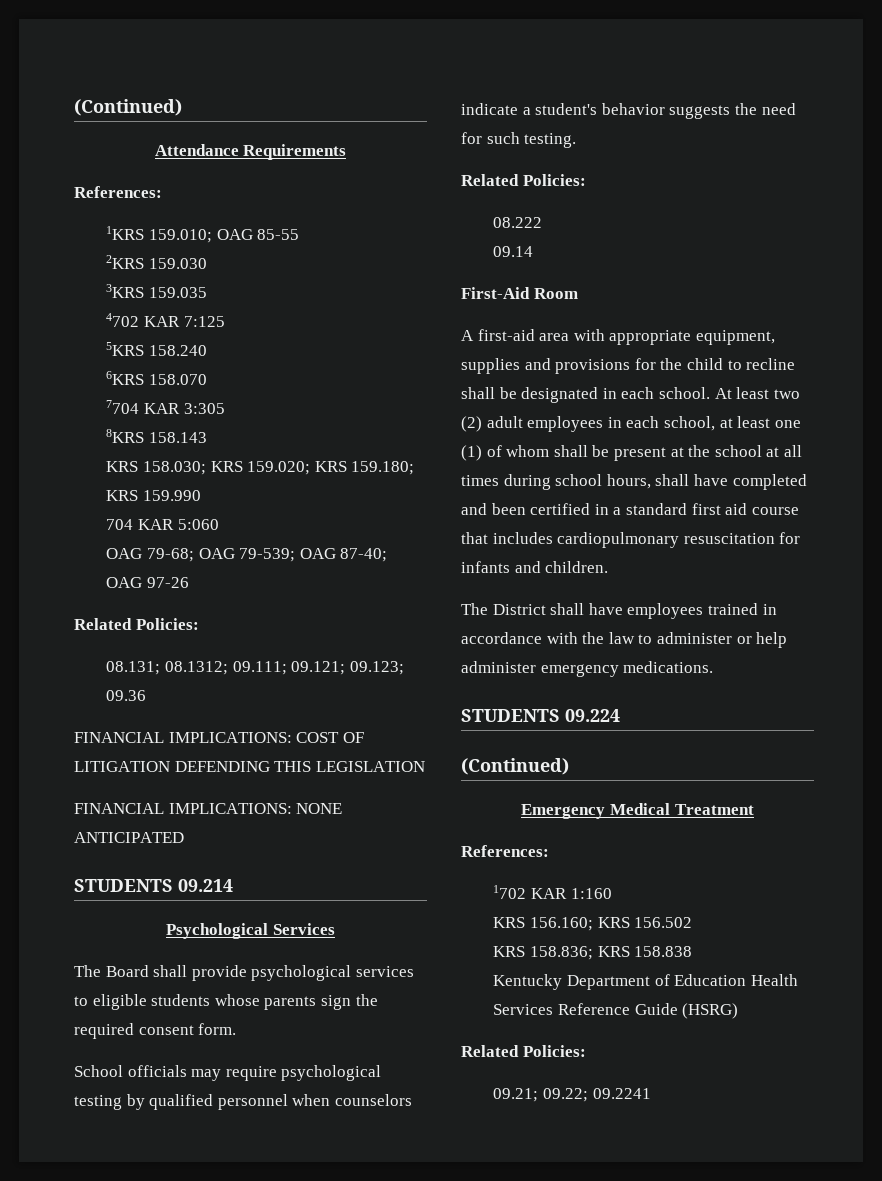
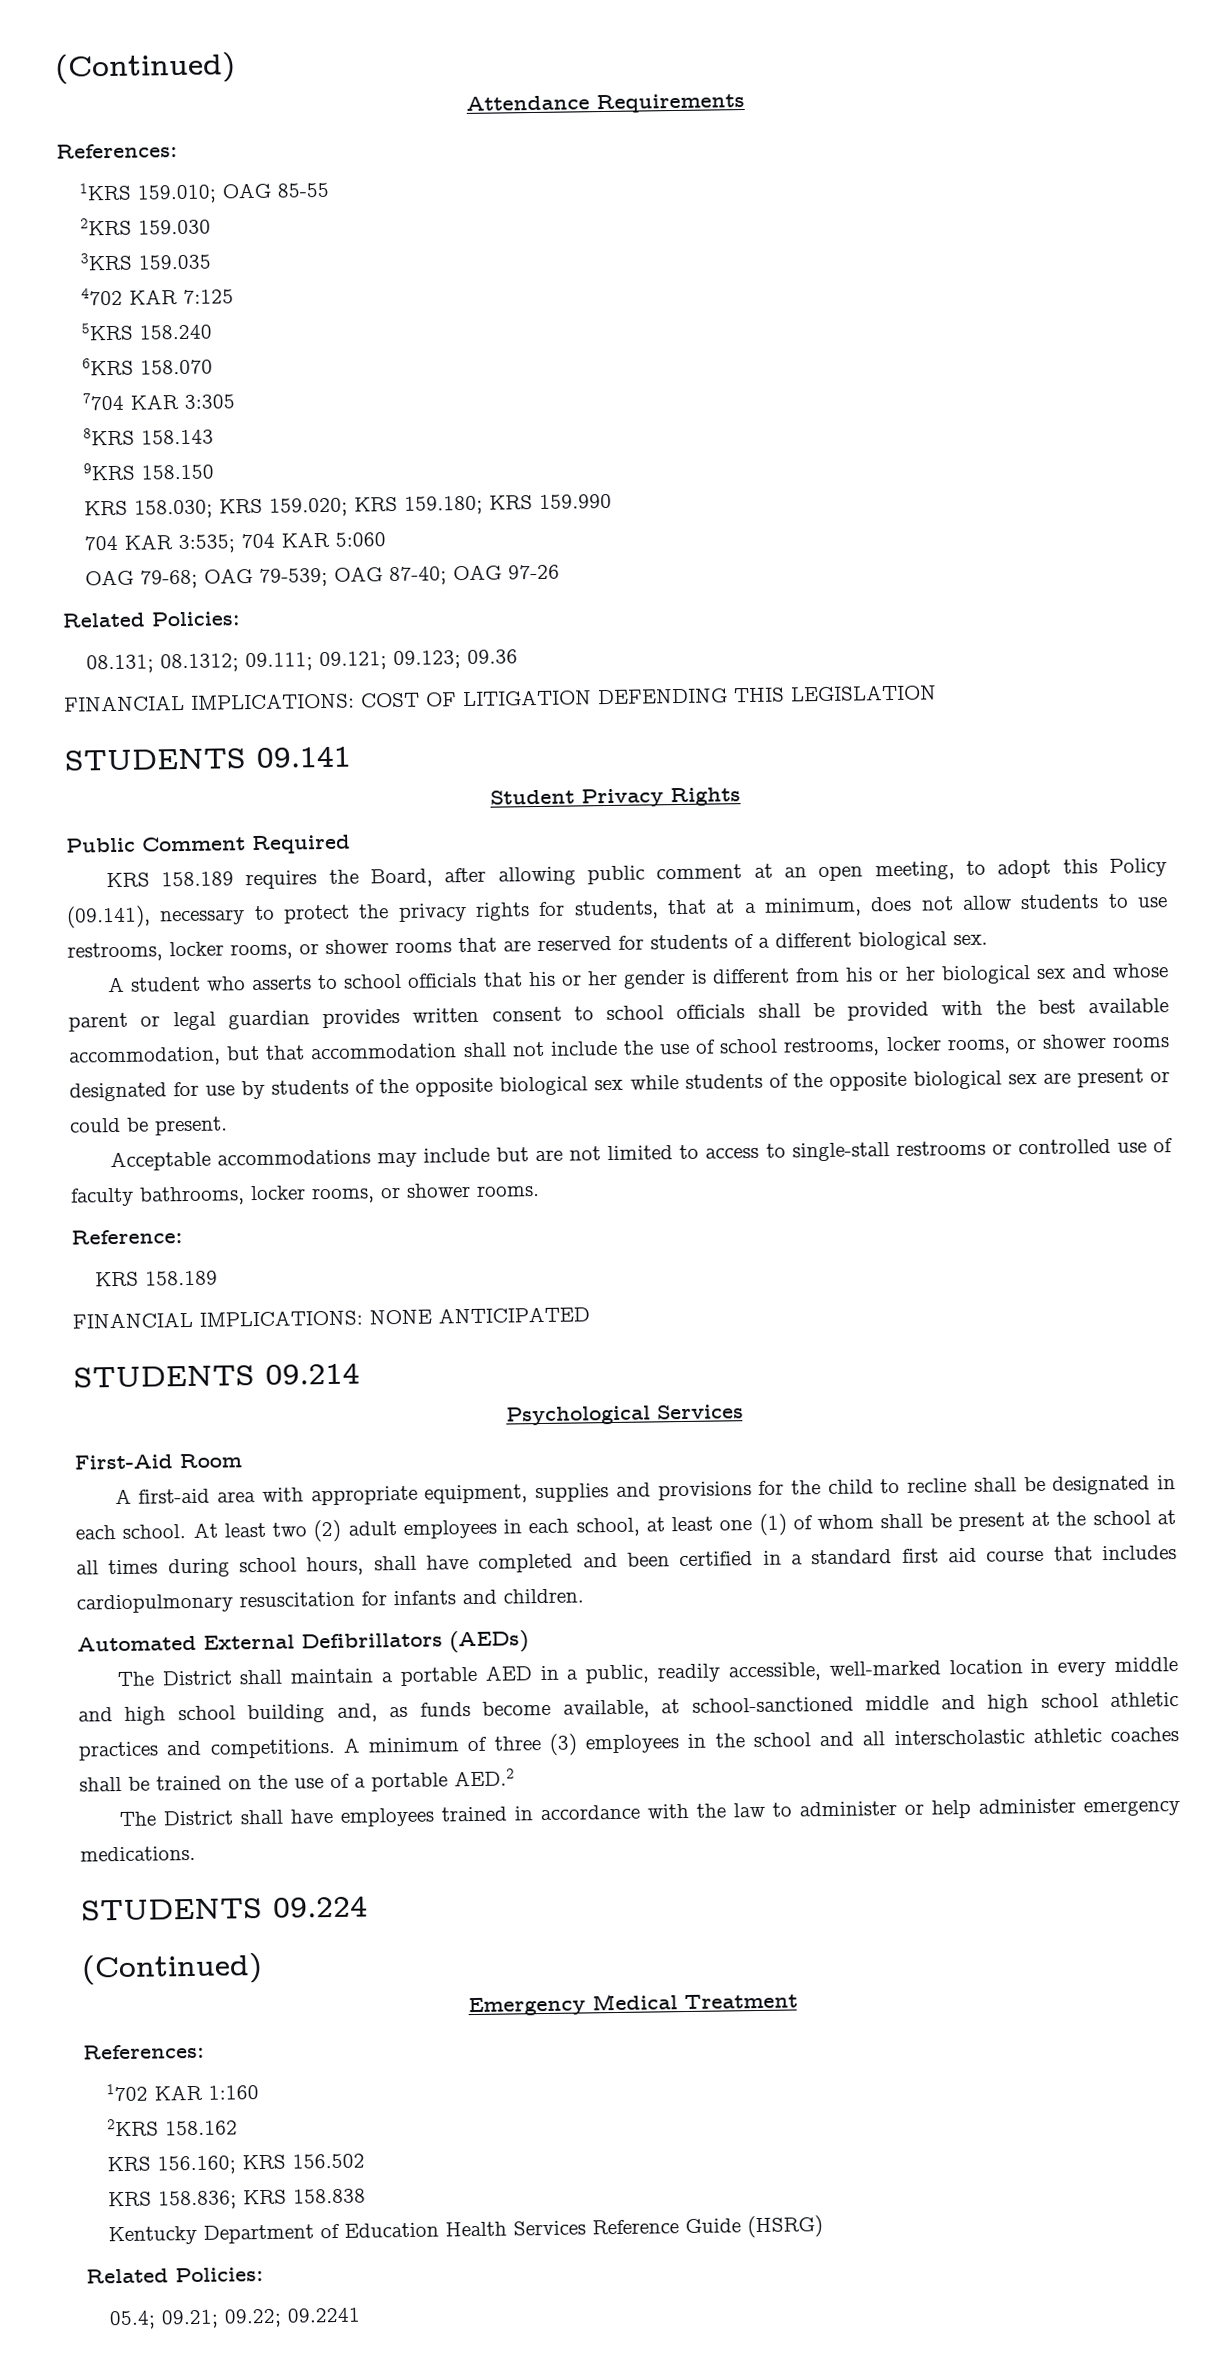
(207, 437) none -> [82,462,214,481] // 9KRS 158.150
(174, 524) none -> [177,531,330,554] 3:535; 704 KAR
(425, 766) none -> [64,746,352,771] [490,787,741,808] [66,834,351,855] [105,858,1168,890] [66,893,1168,929] [67,931,988,962] [106,963,1169,993] [68,998,1169,1032] [68,1033,1170,1067] [69,1068,1171,1102] [69,1116,228,1136] [109,1138,1174,1172] [70,1182,540,1207] [71,1229,183,1245] [94,1270,218,1287] // STUDENTS 09.141 // Student Privacy Rights // Public Comment Required // KRS 158.189 requires the Board, after allowing public comment at an open meeting, to adopt this Policy (09.141), necessary to protect the privacy rights for students, that at a minimum, does not allow students to use restrooms, locker rooms, or shower rooms that are reserved for students of a different biological sex. // A student who asserts to school officials that his or her gender is different from his or her biological sex and whose parent or legal guardian provides written consent to school officials shall be provided with the best available accommodation, but that accommodation shall not include the use of school restrooms, locker rooms, or shower rooms designated for use by students of the opposite biological sex while students of the opposite biological sex are present or could be present. // Acceptable accommodations may include but are not limited to access to single-stall restrooms or controlled use of faculty bathrooms, locker rooms, or shower rooms. // Reference: // KRS 158.189
[74,965,414,981] [74,994,378,1010] [74,1023,237,1039] [74,1065,382,1081] [74,1094,412,1110] [461,103,796,119] [461,132,577,148] [461,174,586,186] [493,217,543,228] [493,246,534,257] // The Board shall provide psychological services to eligible students whose parents sign the required consent form. // School officials may require psychological testing by qualified personnel when counselors indicate a student's behavior suggests the need for such testing. // Related Policies: // 08.222 // 09.14 -> (744, 1412) none
(609, 567) none -> [77,1630,529,1654] [116,1657,1179,1687] [78,1692,1179,1725] [78,1727,1179,1761] [79,1768,515,1792] // Automated External Defibrillators (AEDs) // The District shall maintain a portable AED in a public, readily accessible, well-marked location in every middle and high school building and, as funds become available, at school-sanctioned middle and high school athletic practices and competitions. A minimum of three (3) employees in the school and all interscholastic athletic coaches shall be trained on the use of a portable AED.2
(612, 893) none -> [106,2118,238,2137] // 2KRS 158.162
(586, 1051) none -> [108,2310,156,2330] 05.4;

